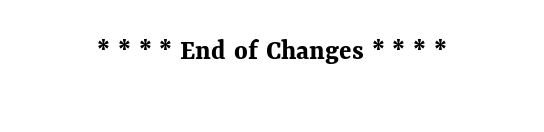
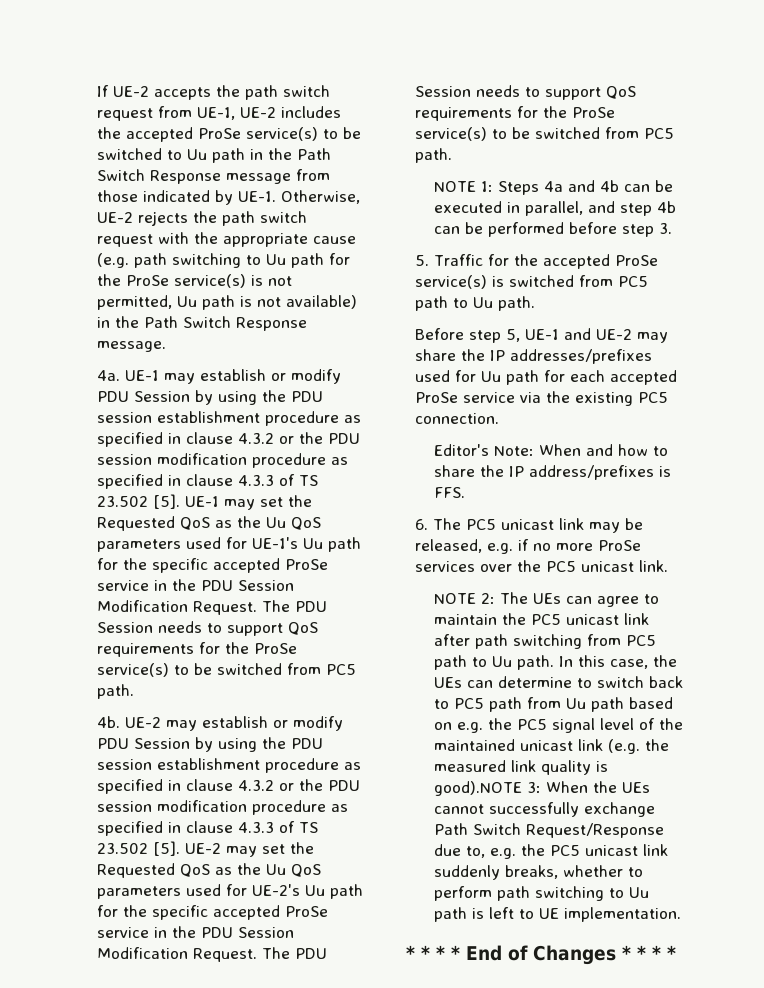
(96, 49) none -> [97,85,331,100] [97,106,342,121] [97,127,362,142] [97,148,332,163] [97,169,331,184] [97,190,361,205] [97,211,308,226] [97,232,357,247] [97,253,351,268] [97,274,293,288] [97,295,358,310] [97,316,308,331] [97,341,167,352] [97,369,342,384] [97,390,324,405] [97,411,362,426] [97,432,361,447] [97,453,349,468] [97,474,319,489] [97,494,313,510] [97,516,322,531] [97,537,362,552] [97,558,329,573] [97,579,295,591] [97,600,328,615] [97,621,319,636] [97,642,298,657] [97,663,357,677] [97,684,135,699] [97,716,344,731] [97,737,324,752] [97,758,362,773] [97,779,361,794] [97,800,349,815] [97,821,319,836] [97,841,315,857] [97,863,322,878] [97,884,364,899] [97,905,329,920] [97,926,295,938] [97,947,328,962] [415,85,637,100] [415,106,616,121] [415,127,675,141] [415,148,453,163] [434,180,674,195] [434,201,677,216] [434,222,673,237] [415,254,659,269] [415,275,649,289] [415,296,536,311] [415,328,669,343] [415,349,653,364] [415,370,678,385] [415,391,669,406] [415,413,500,424] [434,444,669,456] [434,465,672,480] [434,487,466,498] [415,518,644,533] [415,539,642,554] [415,560,669,572] [434,592,660,607] [434,613,650,625] [434,634,657,649] [434,655,678,670] [434,676,684,688] [434,697,674,712] [434,718,684,733] [434,739,670,754] [434,760,609,775] [434,781,651,796] [434,802,656,817] [434,823,665,838] [434,844,669,859] [434,865,644,880] [434,886,650,901] [434,907,682,922] If UE-2 accepts the path switch request from UE-1, UE-2 includes the accepted ProSe service(s) to be switched to Uu path in the Path Switch Response message from those indicated by UE-1. Otherwise, UE-2 rejects the path switch request with the appropriate cause (e.g. path switching to Uu path for the ProSe service(s) is not permitted, Uu path is not available) in the Path Switch Response message. // 4a. UE-1 may establish or modify PDU Session by using the PDU session establishment procedure as specified in clause 4.3.2 or the PDU session modification procedure as specified in clause 4.3.3 of TS 23.502 [5]. UE-1 may set the Requested QoS as the Uu QoS parameters used for UE-1's Uu path for the specific accepted ProSe service in the PDU Session Modification Request. The PDU Session needs to support QoS requirements for the ProSe service(s) to be switched from PC5 path. // 4b. UE-2 may establish or modify PDU Session by using the PDU session establishment procedure as specified in clause 4.3.2 or the PDU session modification procedure as specified in clause 4.3.3 of TS 23.502 [5]. UE-2 may set the Requested QoS as the Uu QoS parameters used for UE-2's Uu path for the specific accepted ProSe service in the PDU Session Modification Request. The PDU Session needs to support QoS requirements for the ProSe service(s) to be switched from PC5 path. // NOTE 1: Steps 4a and 4b can be executed in parallel, and step 4b can be performed before step 3. // 5. Traffic for the accepted ProSe service(s) is switched from PC5 path to Uu path. // Before step 5, UE-1 and UE-2 may share the IP addresses/prefixes used for Uu path for each accepted ProSe service via the existing PC5 connection. // Editor's Note: When and how to share the IP address/prefixes is FFS. // 6. The PC5 unicast link may be released, e.g. if no more ProSe services over the PC5 unicast link. // NOTE 2: The UEs can agree to maintain the PC5 unicast link after path switching from PC5 path to Uu path. In this case, the UEs can determine to switch back to PC5 path from Uu path based on e.g. the PC5 signal level of the maintained unicast link (e.g. the measured link quality is good).NOTE 3: When the UEs cannot successfully exchange Path Switch Request/Response due to, e.g. the PC5 unicast link suddenly breaks, whether to perform path switching to Uu path is left to UE implementation. //

